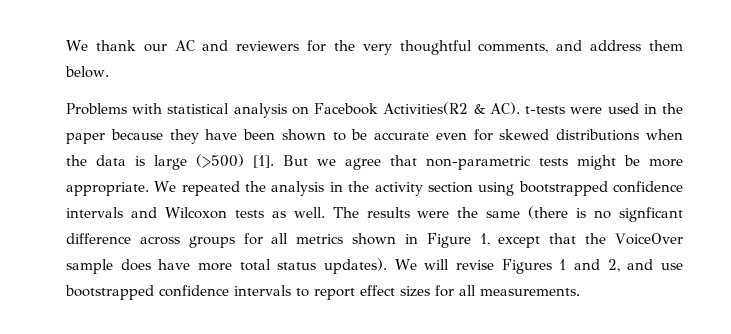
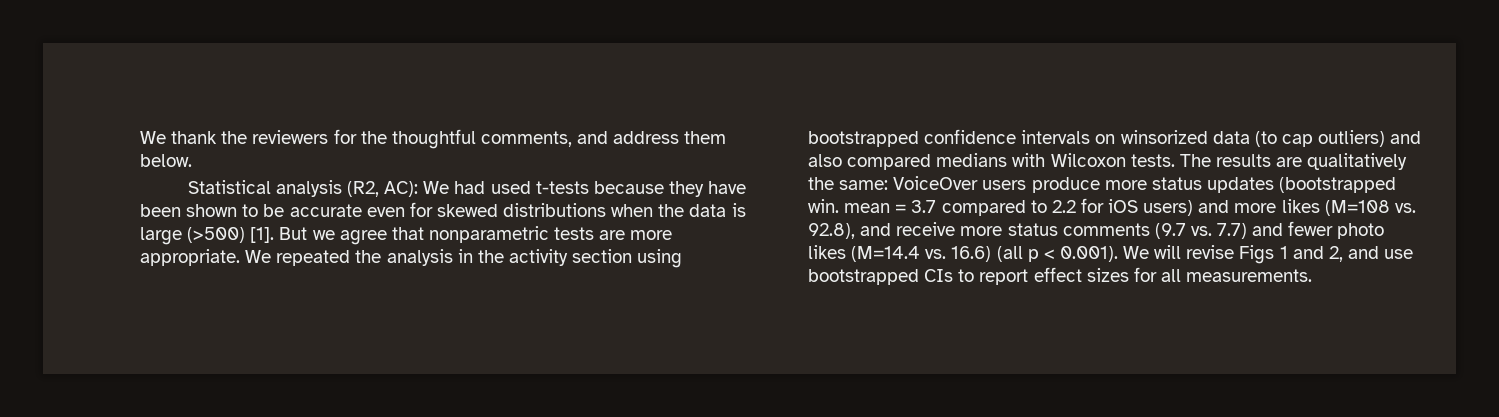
[143,40,229,52] our AC and -> [221,131,248,144] the
[362,44,392,55] very -> (387, 137) none
[66,102,684,118] [66,133,105,144] Problems with statistical analysis on Facebook Activities(R2 & AC). t-tests were used in the paper -> [187,180,589,197] Statistical analysis (R2, AC): We had used t-tests
[426,155,640,170] non-parametric tests might be -> [428,226,626,243] nonparametric tests are
[130,206,684,222] [66,233,684,248] [66,258,388,274] and Wilcoxon tests as well. The results were the same (there is no signficant difference across groups for all metrics shown in Figure 1, except that the VoiceOver sample does have more total status updates). -> [1095,130,1422,147] [808,153,1408,170] [808,176,1397,193] [808,198,1416,216] [808,221,1385,239] [808,245,1118,262] on winsorized data (to cap outliers) and also compared medians with Wilcoxon tests. The results are qualitatively the same: VoiceOver users produce more status updates (bootstrapped win. mean = 3.7 compared to 2.2 for iOS users) and more likes (M=108 vs. 92.8), and receive more status comments (9.7 vs. 7.7) and fewer photo likes (M=14.4 vs. 16.6) (all p < 0.001).
[501,259,552,274] Figures -> [1239,245,1275,264] Figs
[159,285,291,297] confidence intervals -> [924,269,954,282] CIs

